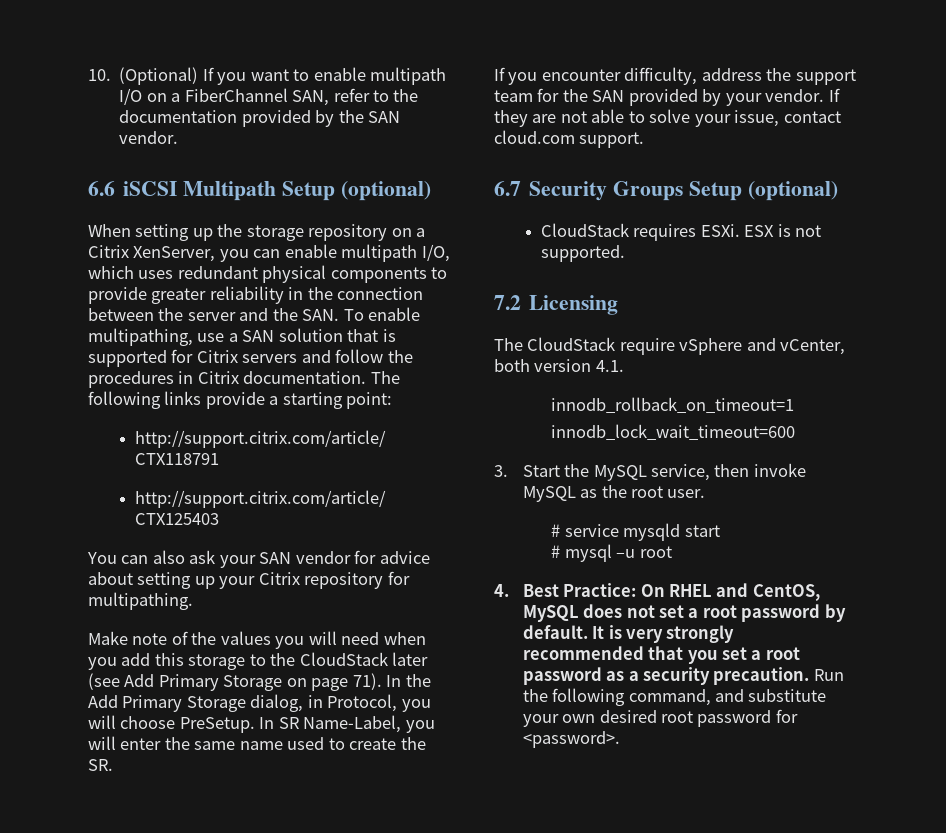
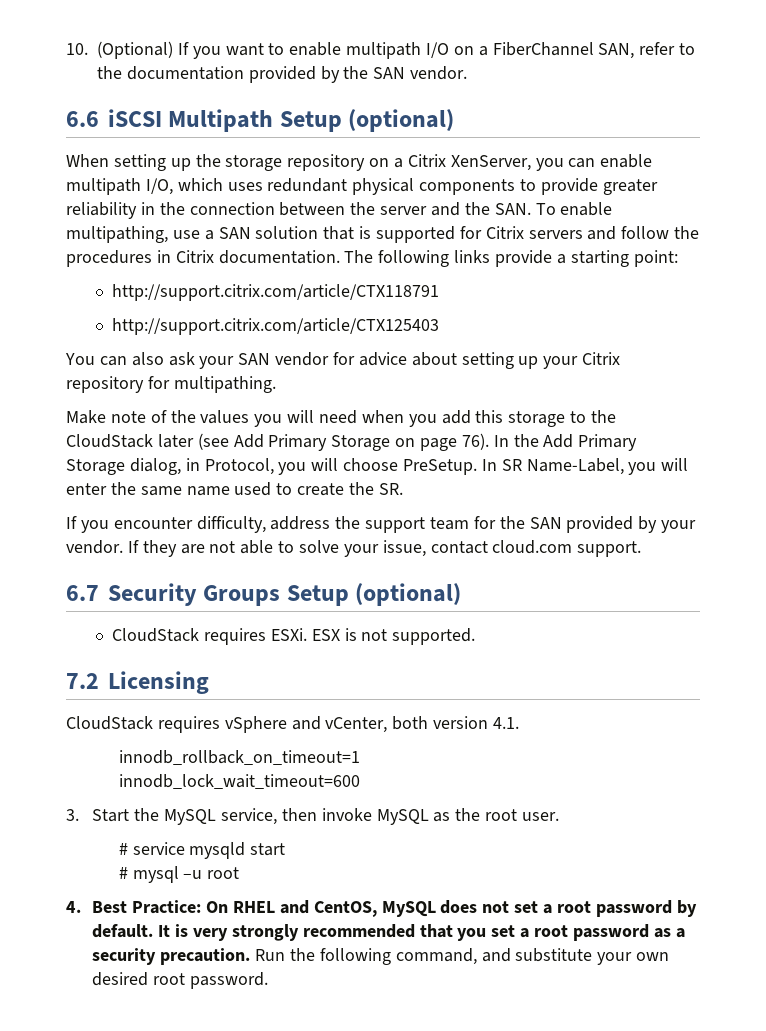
[352,673,382,690] 71). -> [461,433,489,450] 76).
[494,337,675,355] The CloudStack require -> [66,716,220,733] CloudStack requires
[697,709,798,727] [522,731,620,748] password for <password>. -> [190,972,269,989] password.

